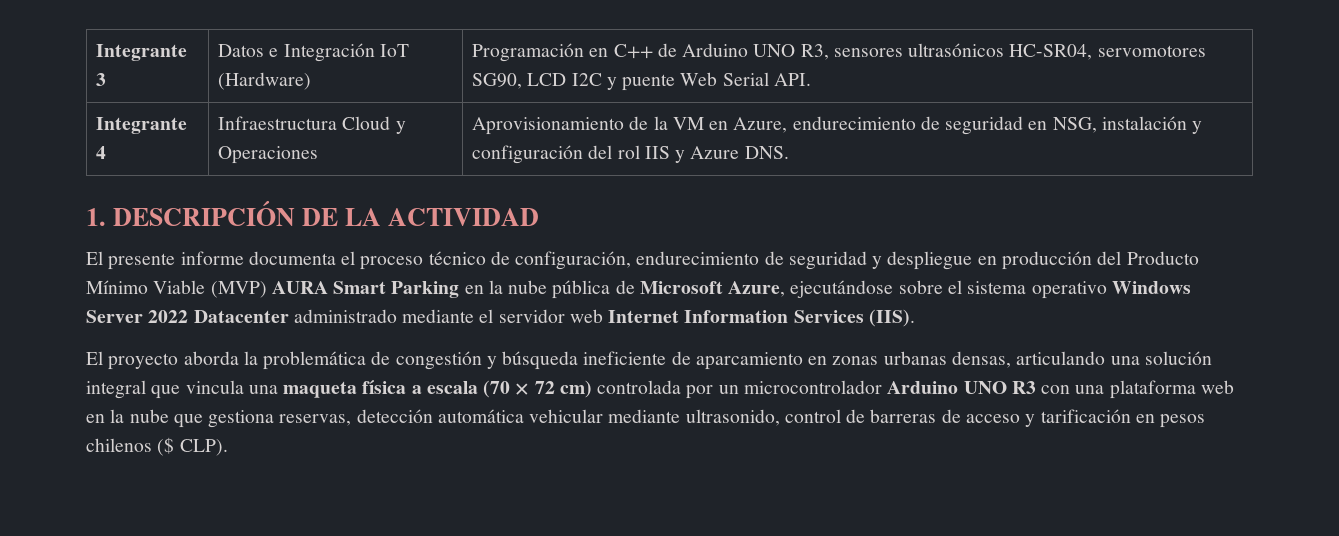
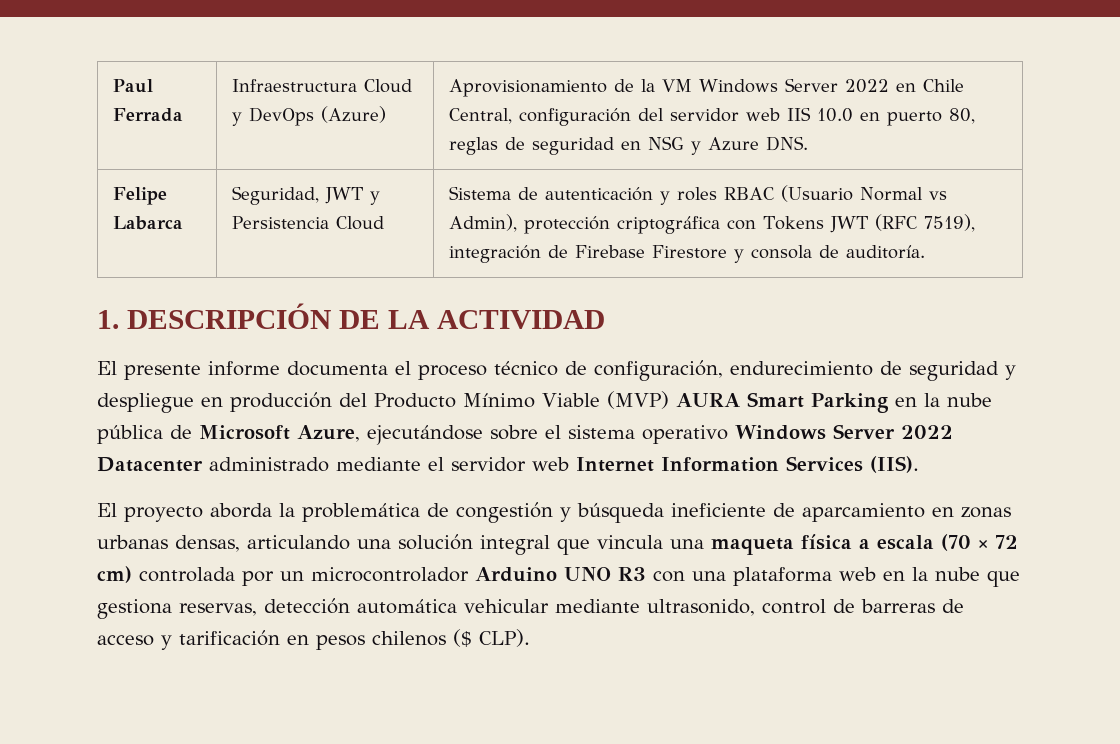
[96,44,188,61] [96,73,107,86] [218,43,409,62] [218,72,312,90] [472,43,1206,62] [472,72,811,91] [96,117,188,134] [96,146,107,159] Integrante 3 | Datos e Integración IoT (Hardware) | Programación en C++ de Arduino UNO R3, sensores ultrasónicos HC-SR04, servomotores SG90, LCD I2C y puente Web Serial API. // Integrante 4 -> [113,79,154,93] [113,108,184,122] Paul Ferrada
[218,146,319,164] Operaciones -> [249,106,387,126] DevOps (Azure)
[709,116,1203,135] [472,145,789,164] en Azure, endurecimiento de seguridad en NSG, instalación y configuración del rol IIS y Azure DNS. -> [699,78,965,93] [449,107,976,126] [449,136,809,155] [113,187,168,205] [113,216,184,230] [232,186,381,205] [232,216,385,230] [449,185,948,205] [449,214,976,234] [449,245,926,263] Windows Server 2022 en Chile Central, configuración del servidor web IIS 10.0 en puerto 80, reglas de seguridad en NSG y Azure DNS. // Felipe Labarca | Seguridad, JWT y Persistencia Cloud | Sistema de autenticación y roles RBAC (Usuario Normal vs Admin), protección criptográfica con Tokens JWT (RFC 7519), integración de Firebase Firestore y consola de auditoría.

